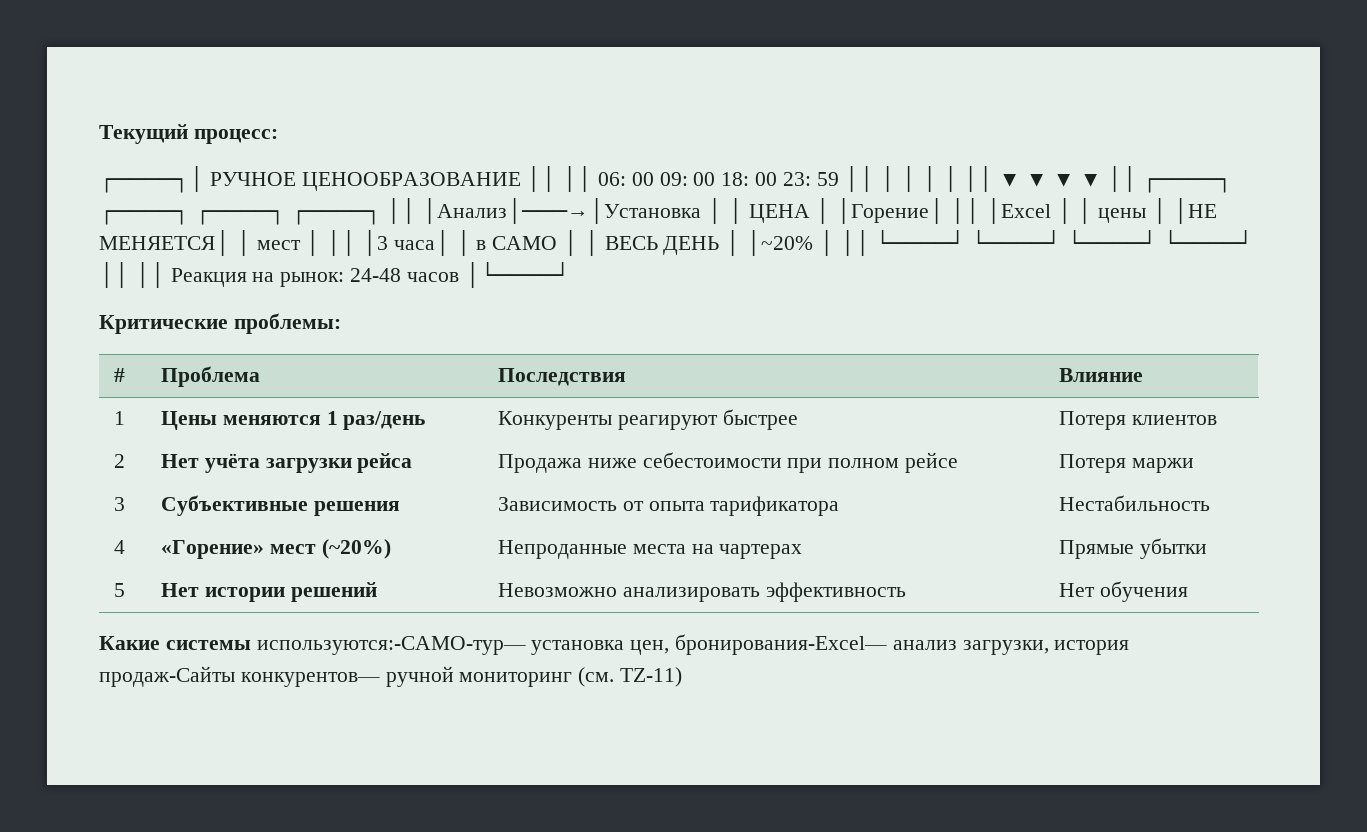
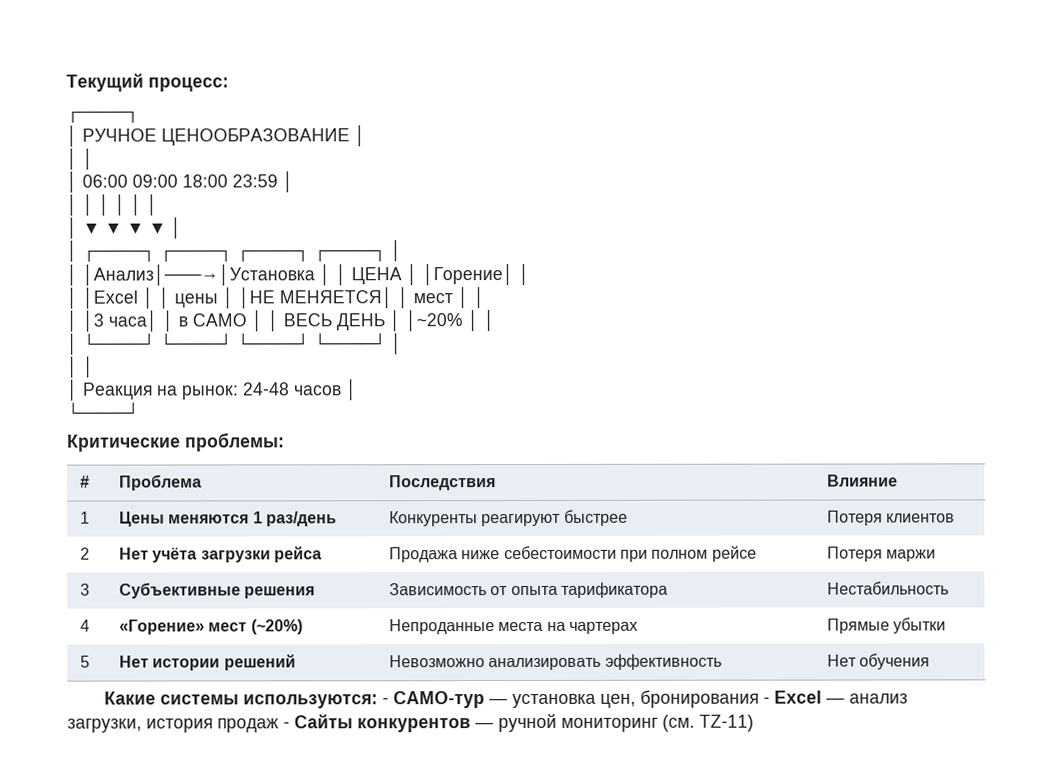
[99,166,994,193] ┌────┐│ РУЧНОЕ ЦЕНООБРАЗОВАНИЕ ││ ││ 06: 00 09: 00 18: 00 23: 59 ││ │ │ │ │ ││ -> [66,111,139,124] [66,125,366,147] [66,148,94,170] [66,171,294,193] [66,194,158,216] [66,217,78,239] ┌────┐ // │ РУЧНОЕ ЦЕНООБРАЗОВАНИЕ │ // │ │ // │ 06:00 09:00 18:00 23:59 │ // │ │ │ │ │ │ // │
[1106,166,1137,192] ││ -> [170,217,182,239] [66,240,78,262] │ // │
[386,198,417,224] ││ -> [390,240,402,262] [66,264,78,286] │ // │
[950,198,981,224] ││ -> [518,263,530,286] [66,287,78,309] │ // │
[326,230,357,256] ││ -> [473,287,485,309] [66,310,78,332] │ // │
[839,230,870,256] ││ -> [483,310,495,332] [66,333,78,355] │ // │
[99,262,165,288] ││ ││ -> [390,333,402,355] [66,356,94,378] [66,379,79,401] │ // │ │ // │
[464,262,570,288] │└────┘ -> [345,379,358,401] [67,402,140,419] │ // └────┘
[256,634,1130,655] [99,666,380,687] используются:-САМО-тур— установка цен, бронирования-Excel— анализ загрузки, история продаж-Сайты конкурентов— -> [243,689,909,709] [67,714,494,733] используются: - САМО-тур — установка цен, бронирования - Excel — анализ загрузки, история продаж - Сайты конкурентов —

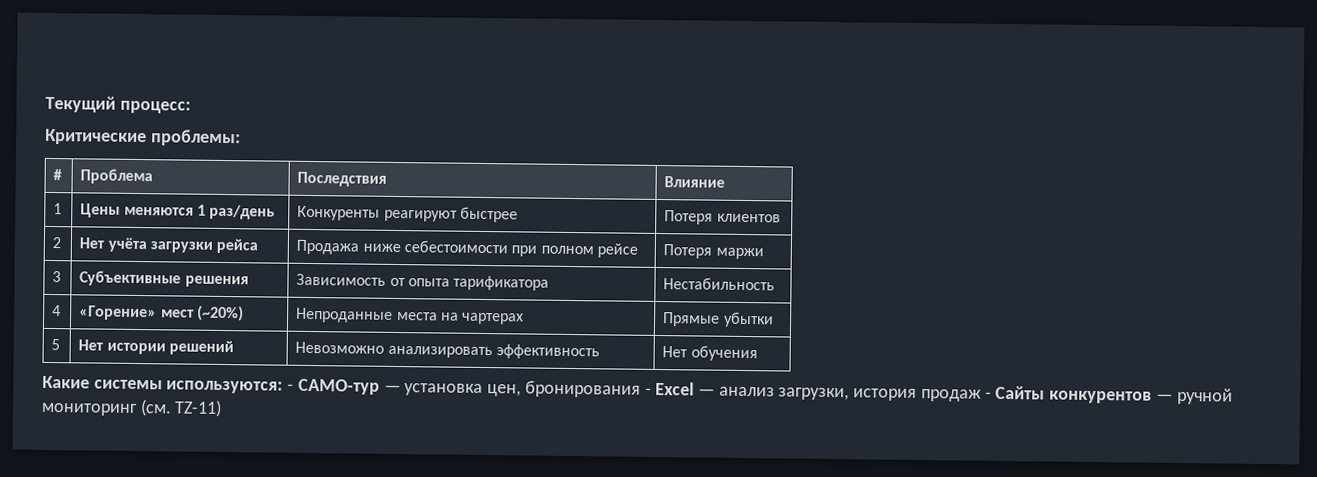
[66,111,139,124] [66,125,366,147] [66,148,94,170] [66,171,294,193] [66,194,158,216] [66,217,182,239] [66,240,402,263] [66,263,530,286] [66,287,485,309] [66,310,495,332] [66,333,402,355] [66,356,94,378] [66,379,358,401] [67,402,140,419] // ┌────┐ // │ РУЧНОЕ ЦЕНООБРАЗОВАНИЕ │ // │ │ // │ 06:00 09:00 18:00 23:59 │ // │ │ │ │ │ │ // │ ▼ ▼ ▼ ▼ │ // │ ┌────┐ ┌────┐ ┌────┐ ┌────┐ │ // │ │Анализ│───→│Установка │ │ ЦЕНА │ │Горение│ │ // │ │Excel │ │ цены │ │НЕ МЕНЯЕТСЯ│ │ мест │ │ // │ │3 часа│ │ в САМО │ │ ВЕСЬ ДЕНЬ │ │~20% │ │ // │ └────┘ └────┘ └────┘ └────┘ │ // │ │ // │ Реакция на рынок: 24-48 часов │ // └────┘ -> (191, 107) none

